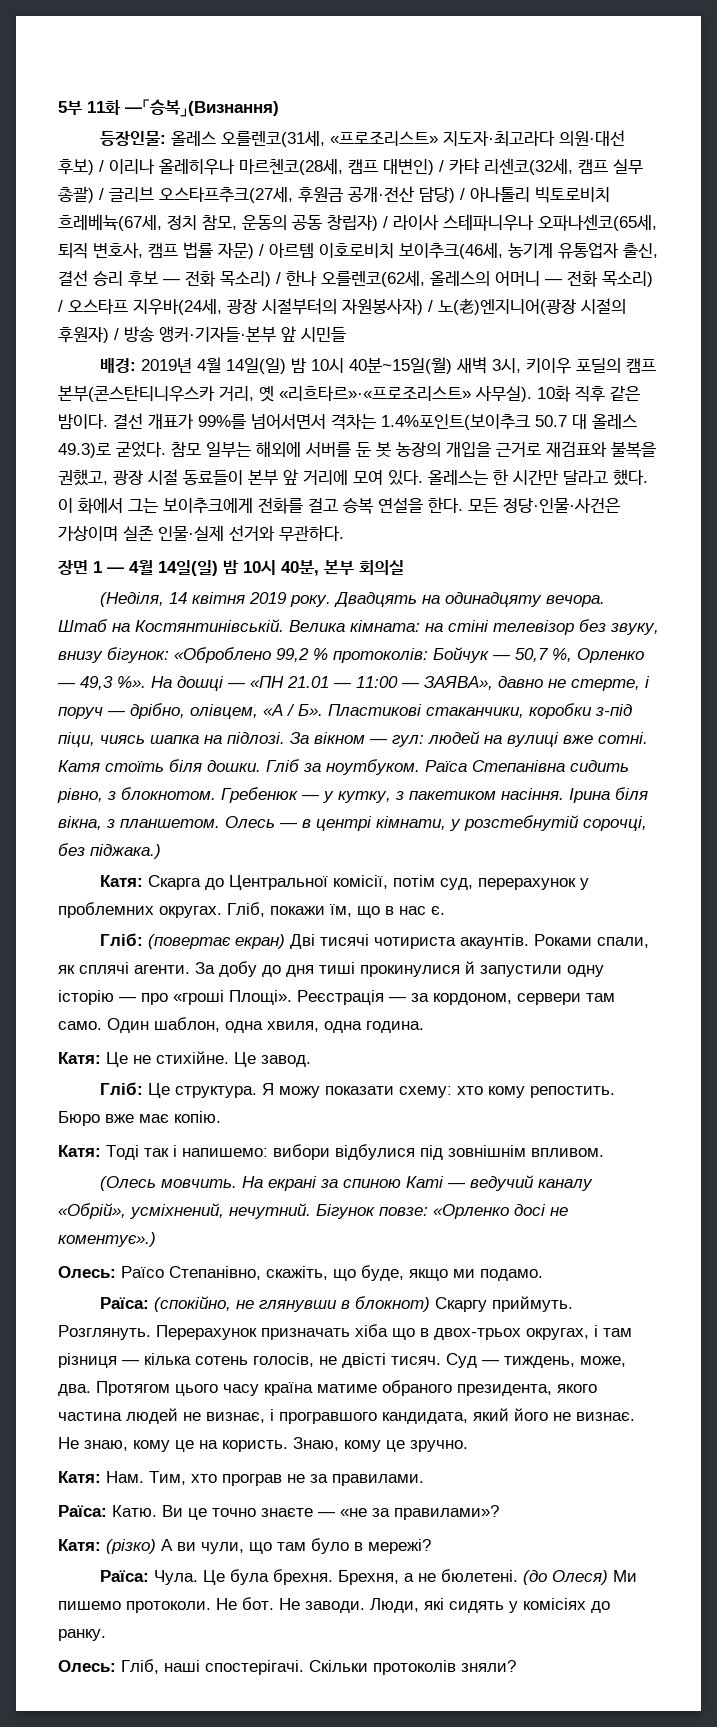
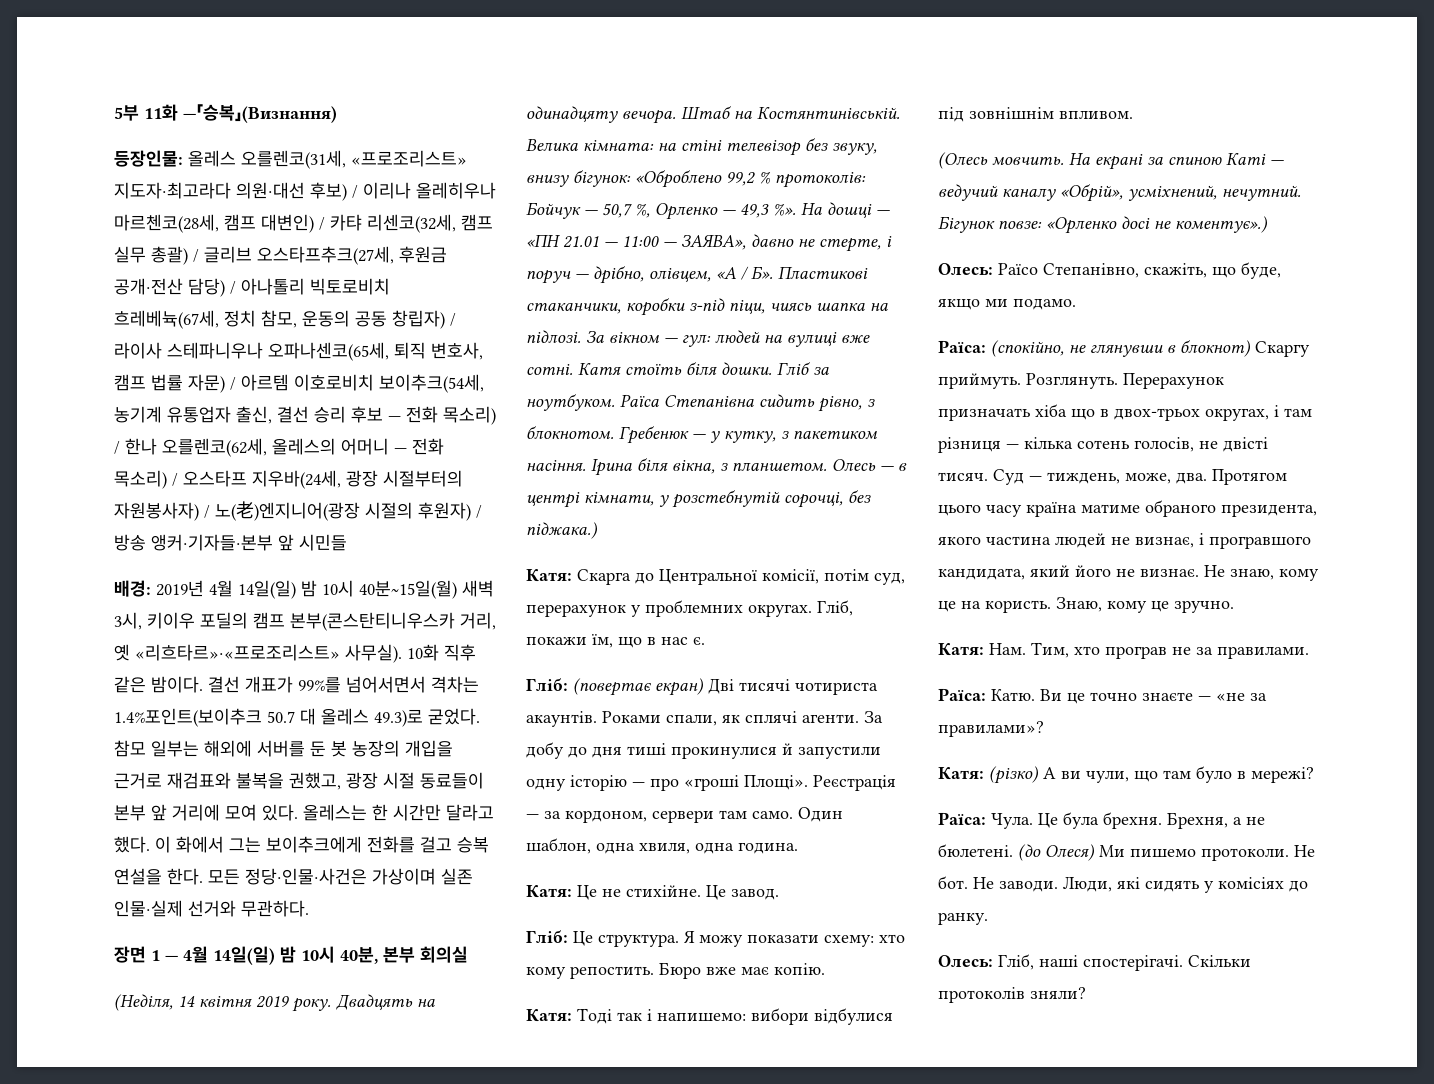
[399,243,503,259] 보이추크(46세, -> [379,374,484,393] 보이추크(54세,

